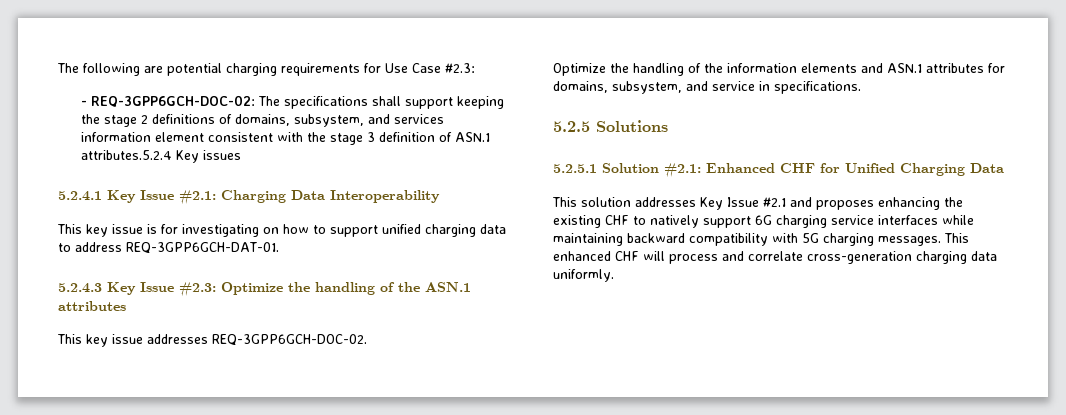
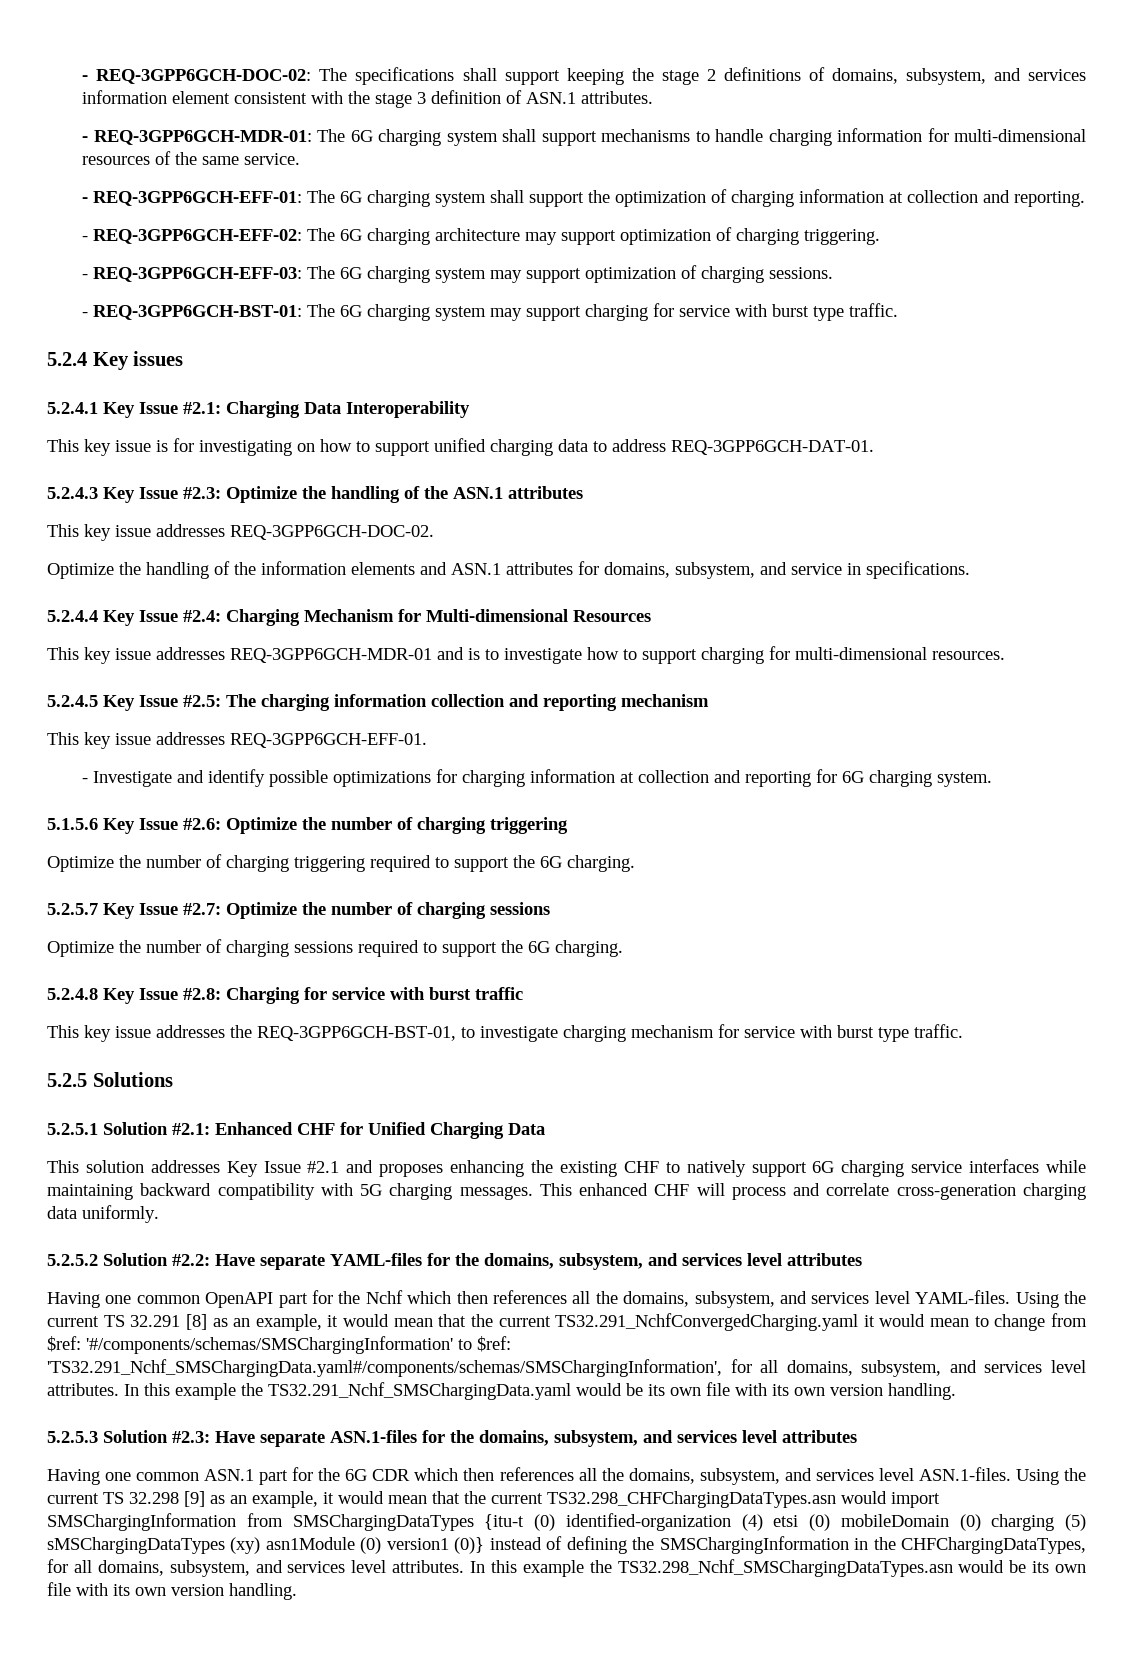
[57,63,475,76] The following are potential charging requirements for Use Case #2.3: // -> (82, 78) none
[81,150,173,160] attributes.5.2.4 -> [581,91,654,104] [82,128,1086,146] [82,151,301,165] [82,189,1086,207] [82,227,881,245] [82,265,834,283] [82,303,899,321] [47,352,87,366] attributes. // - REQ-3GPP6GCH-MDR-01: The 6G charging system shall support mechanisms to handle charging information for multi-dimensional resources of the same service. // - REQ-3GPP6GCH-EFF-01: The 6G charging system shall support the optimization of charging information at collection and reporting. // - REQ-3GPP6GCH-EFF-02: The 6G charging architecture may support optimization of charging triggering. // - REQ-3GPP6GCH-EFF-03: The 6G charging system may support optimization of charging sessions. // - REQ-3GPP6GCH-BST-01: The 6G charging system may support charging for service with burst type traffic. // 5.2.4
(861, 87) none -> [47,609,651,626] [47,646,1005,664] [47,694,709,711] [47,732,427,749] [82,769,993,787] [47,817,568,834] [47,854,635,872] [47,902,550,919] [47,939,623,957] [47,987,523,1004] [47,1024,963,1042] // 5.2.4.4 Key Issue #2.4: Charging Mechanism for Multi-dimensional Resources // This key issue addresses REQ-3GPP6GCH-MDR-01 and is to investigate how to support charging for multi-dimensional resources. // 5.2.4.5 Key Issue #2.5: The charging information collection and reporting mechanism // This key issue addresses REQ-3GPP6GCH-EFF-01. // - Investigate and identify possible optimizations for charging information at collection and reporting for 6G charging system. // 5.1.5.6 Key Issue #2.6: Optimize the number of charging triggering // Optimize the number of charging triggering required to support the 6G charging. // 5.2.5.7 Key Issue #2.7: Optimize the number of charging sessions // Optimize the number of charging sessions required to support the 6G charging. // 5.2.4.8 Key Issue #2.8: Charging for service with burst traffic // This key issue addresses the REQ-3GPP6GCH-BST-01, to investigate charging mechanism for service with burst type traffic.
(614, 275) none -> [47,1253,862,1270] [47,1290,1086,1308] [47,1313,1088,1331] [47,1336,511,1354] [47,1359,1086,1377] [47,1382,956,1400] [47,1430,857,1447] [47,1467,1086,1485] [47,1491,940,1508] [47,1513,1086,1531] [47,1536,1086,1554] [47,1559,1086,1577] [47,1582,297,1600] // 5.2.5.2 Solution #2.2: Have separate YAML-files for the domains, subsystem, and services level attributes // Having one common OpenAPI part for the Nchf which then references all the domains, subsystem, and services level YAML-files. Using the current TS 32.291 [8] as an example, it would mean that the current TS32.291_NchfConvergedCharging.yaml it would mean to change from $ref: '#/components/schemas/SMSChargingInformation' to $ref: 'TS32.291_Nchf_SMSChargingData.yaml#/components/schemas/SMSChargingInformation', for all domains, subsystem, and services level attributes. In this example the TS32.291_Nchf_SMSChargingData.yaml would be its own file with its own version handling. // 5.2.5.3 Solution #2.3: Have separate ASN.1-files for the domains, subsystem, and services level attributes // Having one common ASN.1 part for the 6G CDR which then references all the domains, subsystem, and services level ASN.1-files. Using the current TS 32.298 [9] as an example, it would mean that the current TS32.298_CHFChargingDataTypes.asn would import SMSChargingInformation from SMSChargingDataTypes {itu-t (0) identified-organization (4) etsi (0) mobileDomain (0) charging (5) sMSChargingDataTypes (xy) asn1Module (0) version1 (0)} instead of defining the SMSChargingInformation in the CHFChargingDataTypes, for all domains, subsystem, and services level attributes. In this example the TS32.298_Nchf_SMSChargingDataTypes.asn would be its own file with its own version handling.

